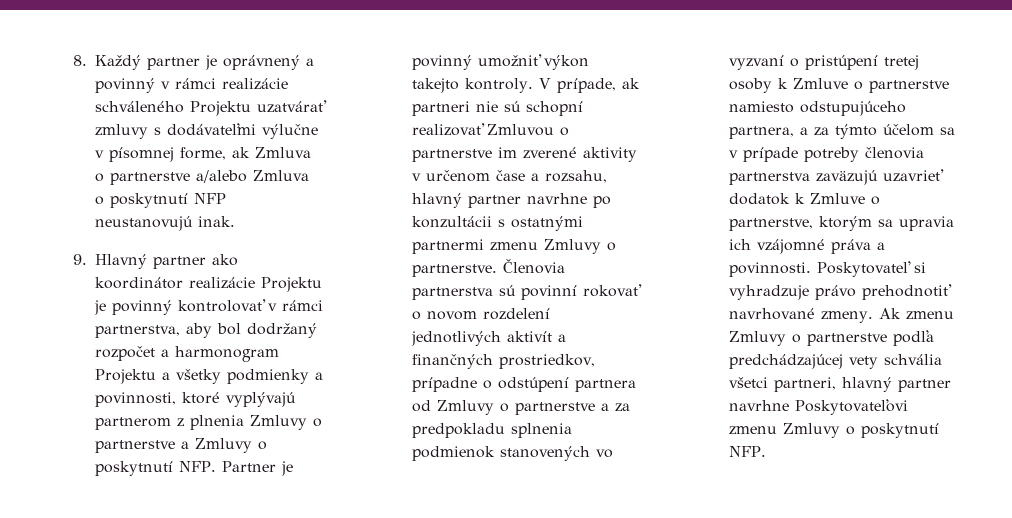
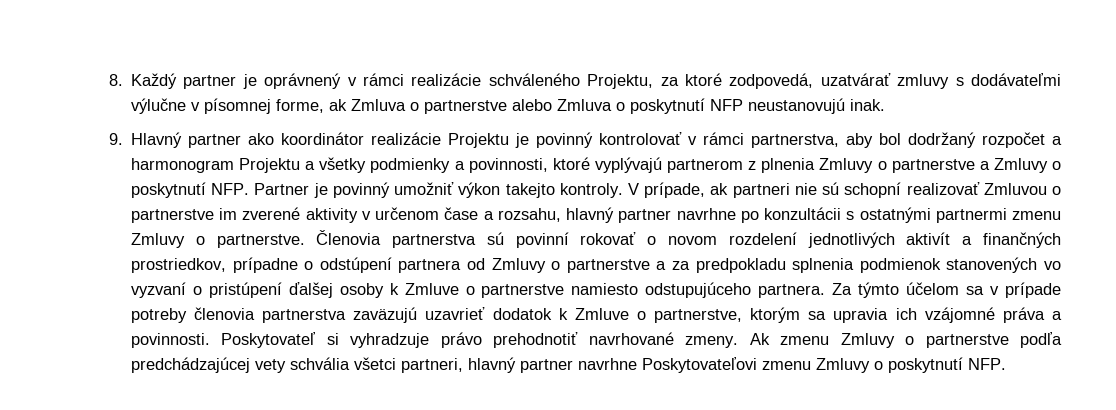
[306,58,315,66] [95,78,156,93] a povinný -> (342, 81) none
[190,101,252,116] Projektu -> [587,73,814,89] Projektu, za ktoré zodpovedá,
[196,170,248,183] a/alebo -> [511,99,552,111] alebo
[884,55,920,70] tretej -> [288,282,333,298] ďalšej
[729,126,830,139] partnera, a za -> [758,283,853,298] partnera. Za

